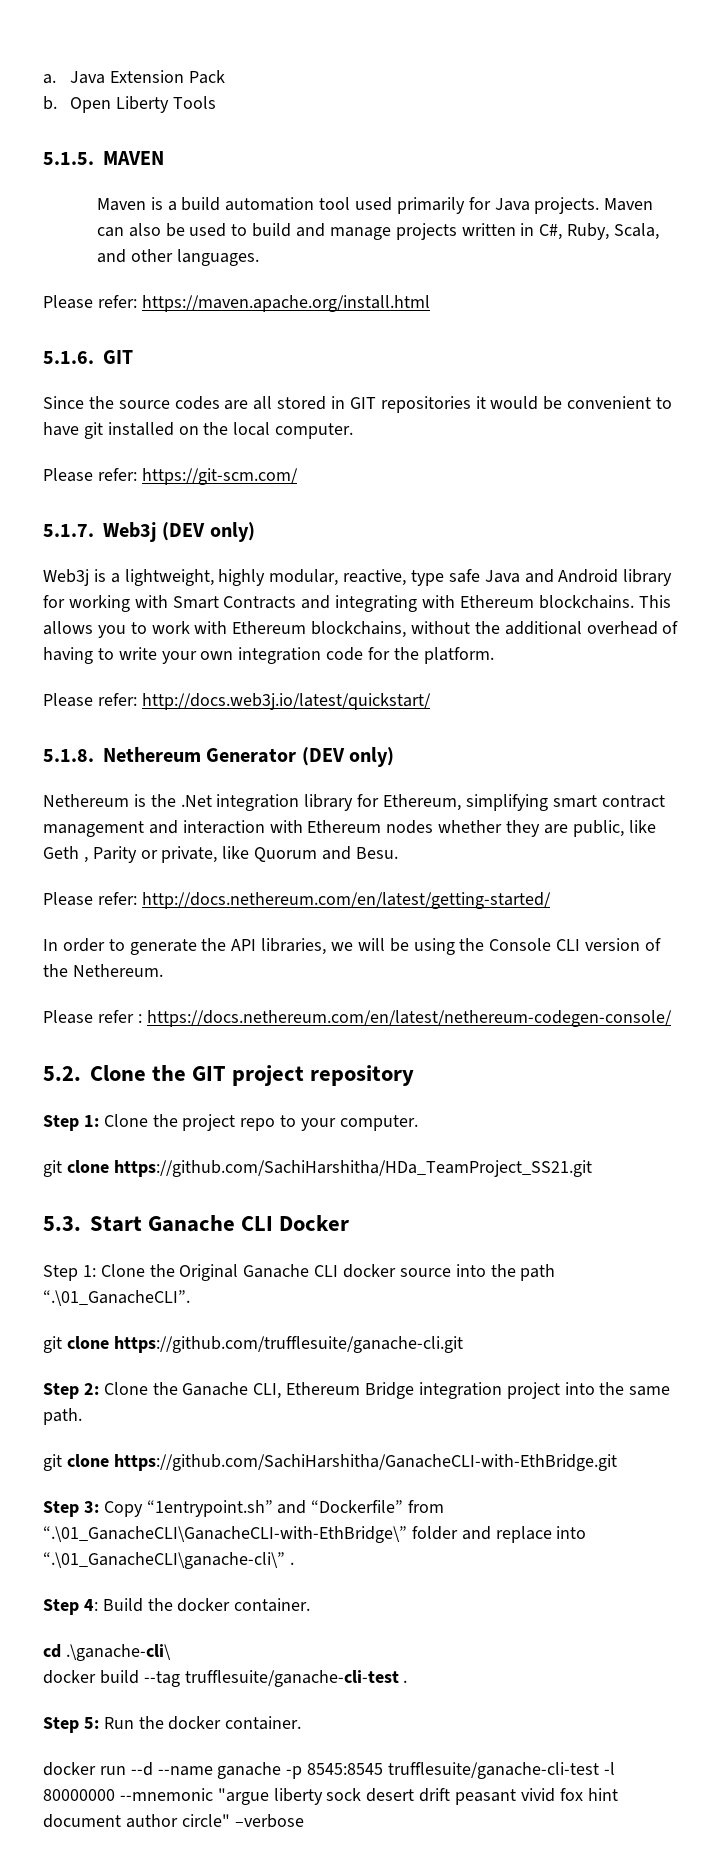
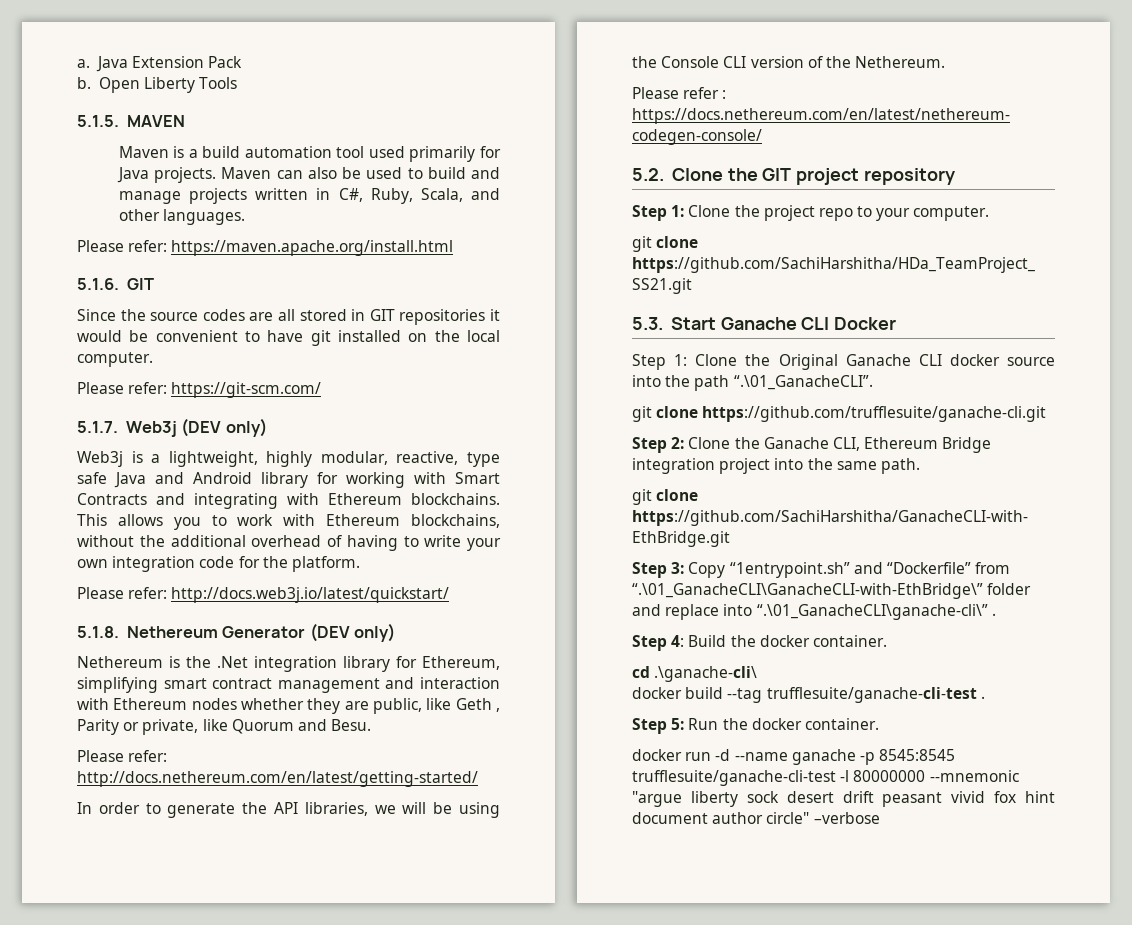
[130,1762,153,1776] --d -> [715,749,731,761] -d

